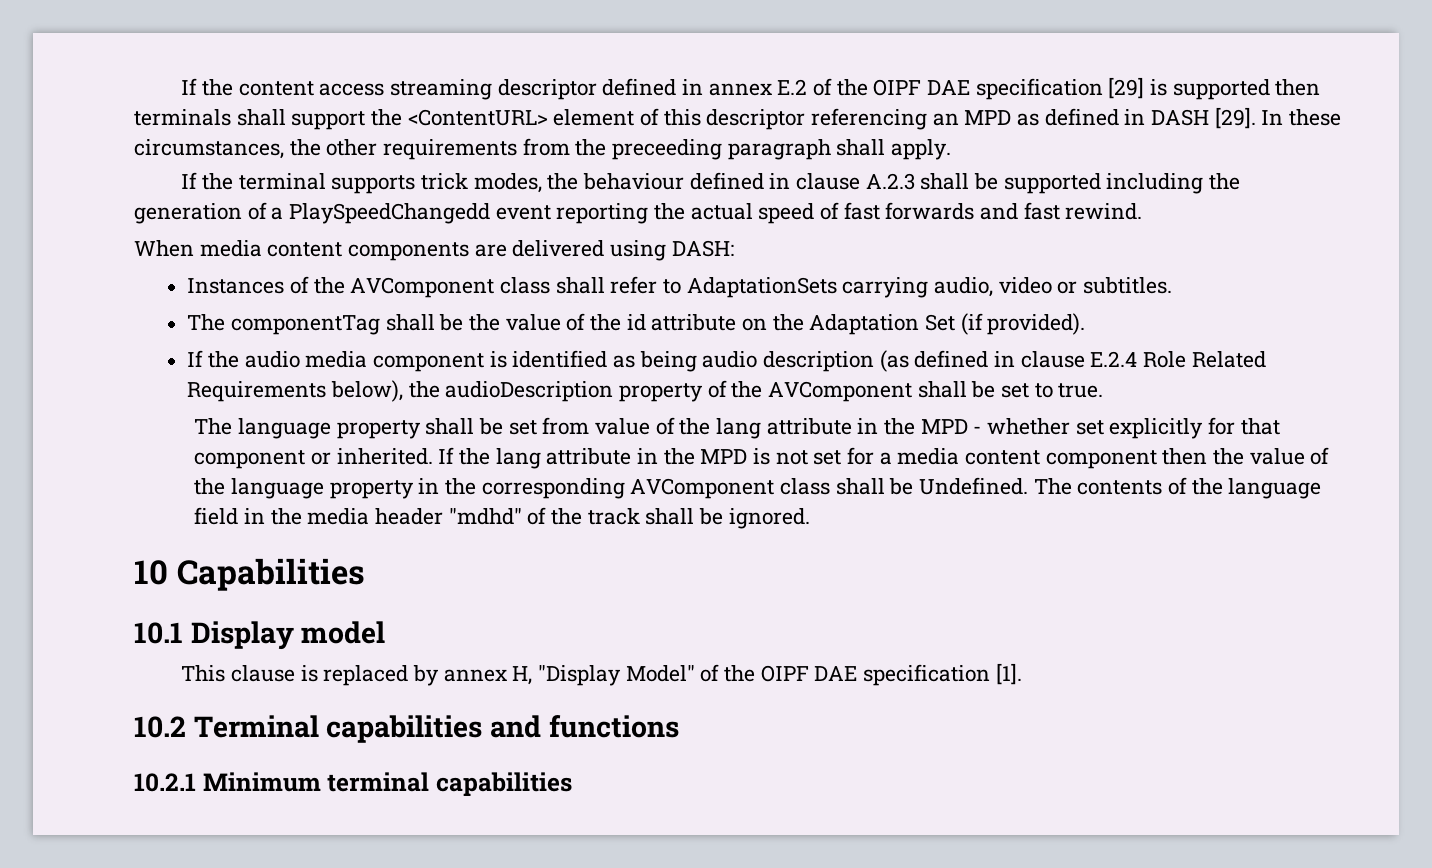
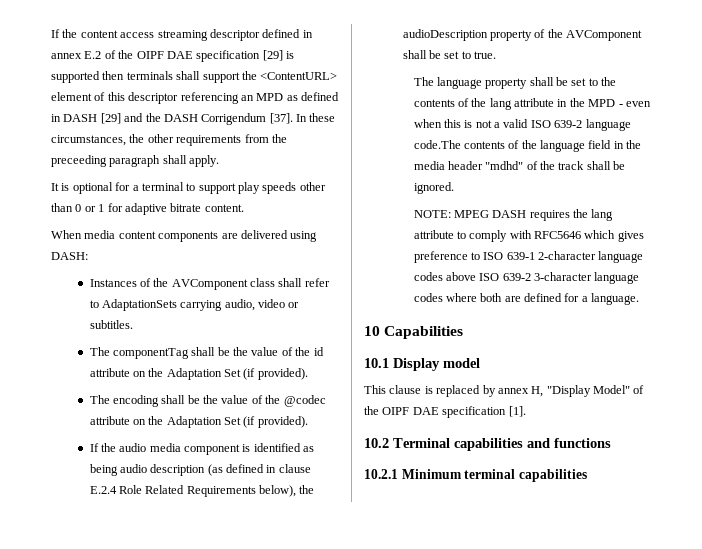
[1214,107,1256,129] [29]. -> [100,113,293,125] [29] and the DASH Corrigendum [37].
[181,172,1240,194] [134,202,1143,224] If the terminal supports trick modes, the behaviour defined in clause A.2.3 shall be supported including the generation of a PlaySpeedChangedd event reporting the actual speed of fast forwards and fast rewind. -> [51,182,326,194] [51,203,244,215] It is optional for a terminal to support play speeds other than 0 or 1 for adaptive bitrate content.
(1086, 324) none -> [89,395,326,407] [89,416,308,428] // The encoding shall be the value of the @codec attribute on the Adaptation Set (if provided).
[542,417,650,435] from value -> [588,77,617,86] [413,99,455,107] to the contents
[986,417,1280,439] [194,447,1330,469] [194,477,1072,499] whether set explicitly for that component or inherited. If the lang attribute in the MPD is not set for a media content component then the value of the language property in the corresponding AVComponent class shall be Undefined. The -> [625,101,651,107] [413,119,631,131] [413,140,461,149] even when this is not a valid ISO 639-2 language code.The
(810, 518) none -> [413,209,614,221] [413,230,644,242] [413,251,644,263] [413,272,640,284] [413,293,640,305] // NOTE: MPEG DASH requires the lang attribute to comply with RFC5646 which gives preference to ISO 639-1 2-character language codes above ISO 639-2 3-character language codes where both are defined for a language.

